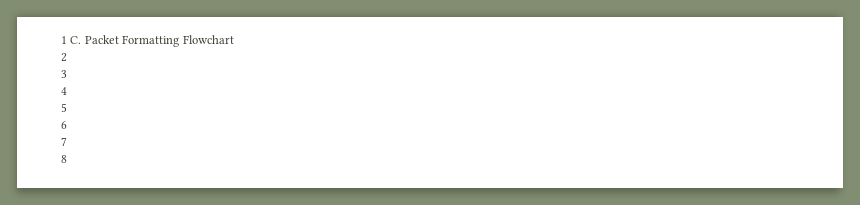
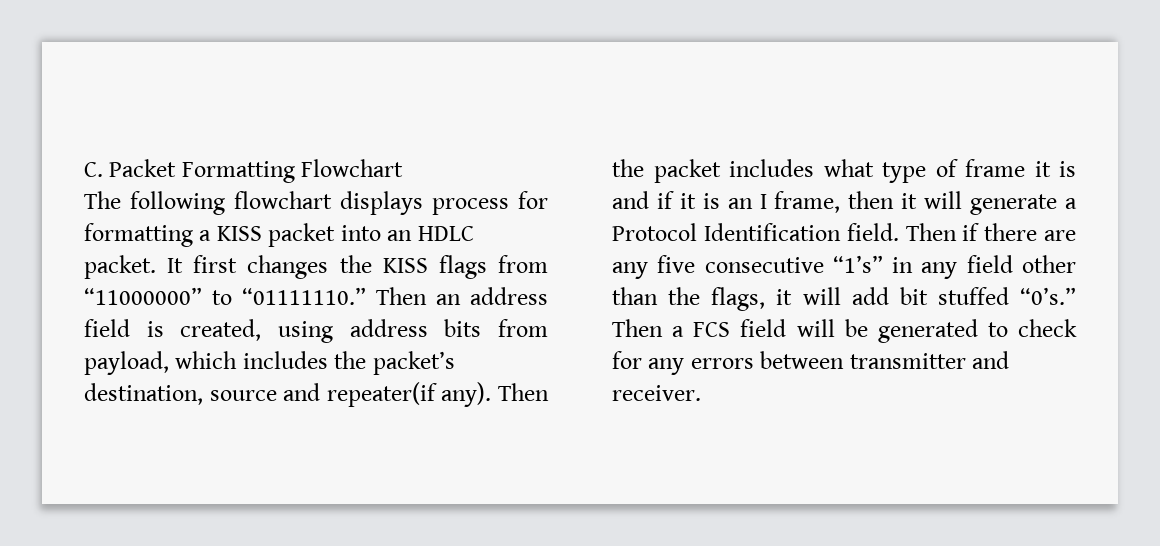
[61,36,67,44] 1 -> (84, 169) none
[61,53,67,62] [61,70,67,78] [61,87,67,95] [61,103,67,112] [61,121,67,129] [61,137,67,146] [61,155,67,163] 2 // 3 // 4 // 5 // 6 // 7 // 8 -> [84,191,548,215] [84,223,474,247] [84,255,548,279] [84,287,548,305] [84,319,548,343] [84,351,455,375] [84,382,549,407] [612,159,1076,183] [612,191,1077,215] [612,223,1076,241] [612,255,1076,279] [612,287,1076,311] [612,319,1077,343] [612,351,1010,375] [612,385,701,401] The following flowchart displays process for formatting a KISS packet into an HDLC packet. It first changes the KISS flags from “11000000” to “01111110.” Then an address field is created, using address bits from payload, which includes the packet’s destination, source and repeater(if any). Then the packet includes what type of frame it is and if it is an I frame, then it will generate a Protocol Identification field. Then if there are any five consecutive “1’s” in any field other than the flags, it will add bit stuffed “0’s.” Then a FCS field will be generated to check for any errors between transmitter and receiver.

